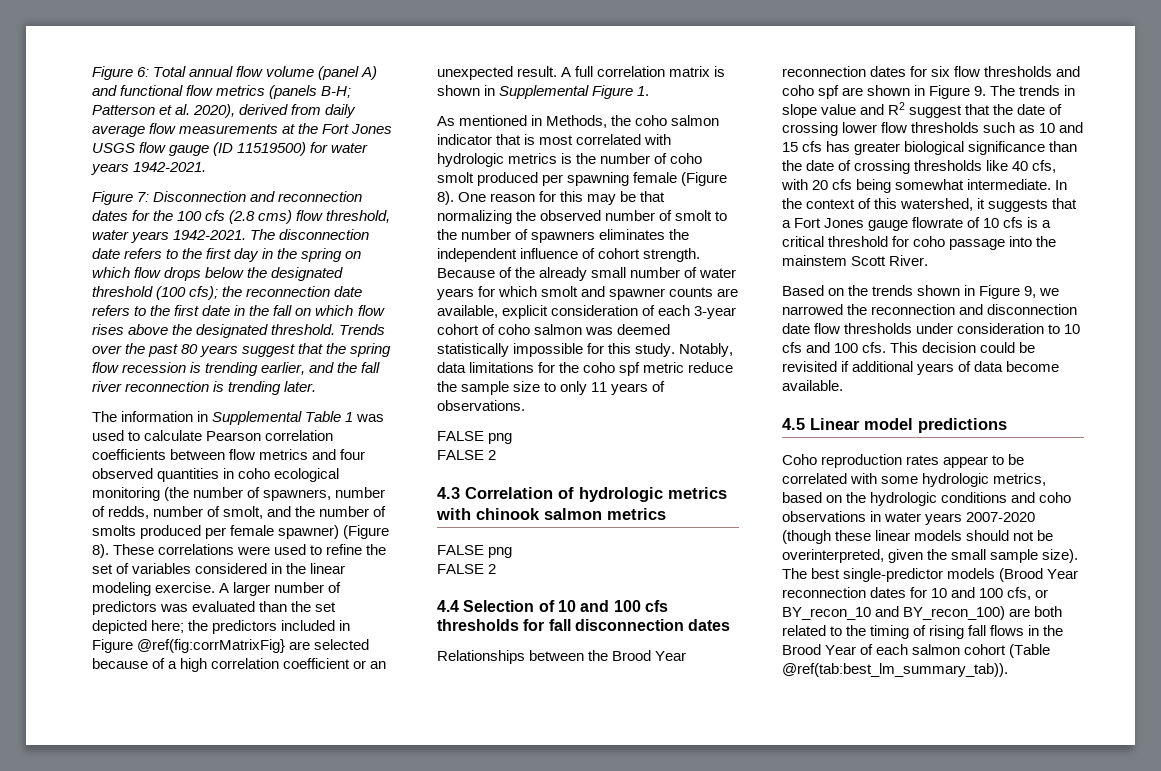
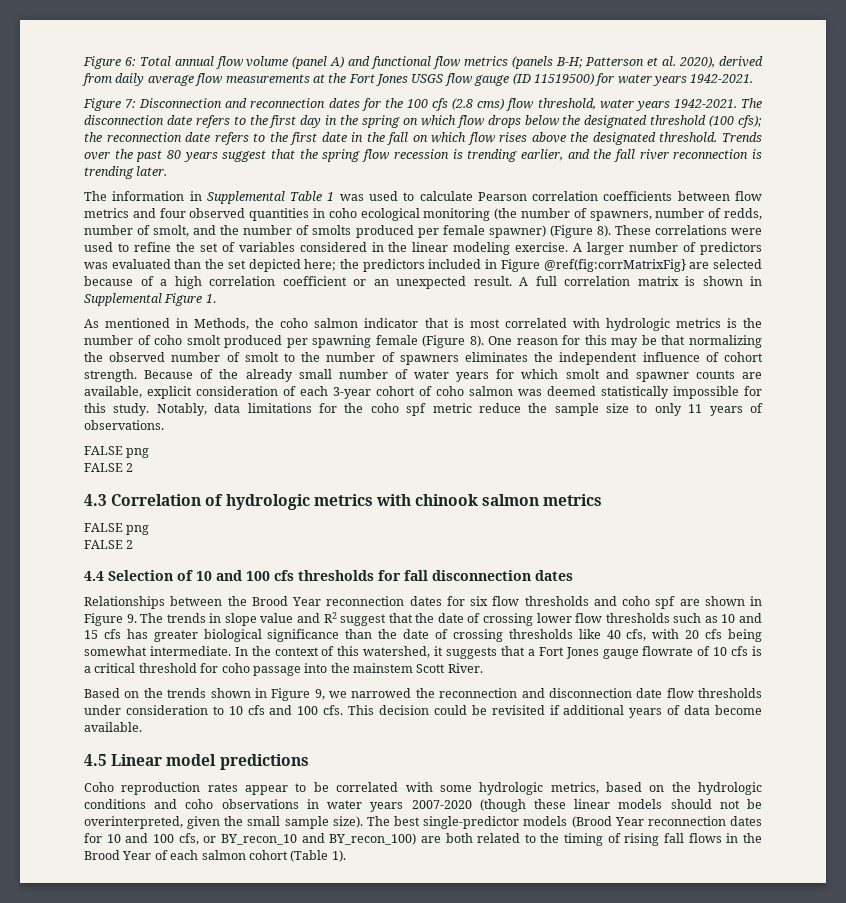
[782,663,1008,677] @ref(tab:best_lm_summary_tab)). -> [331,850,346,862] 1).

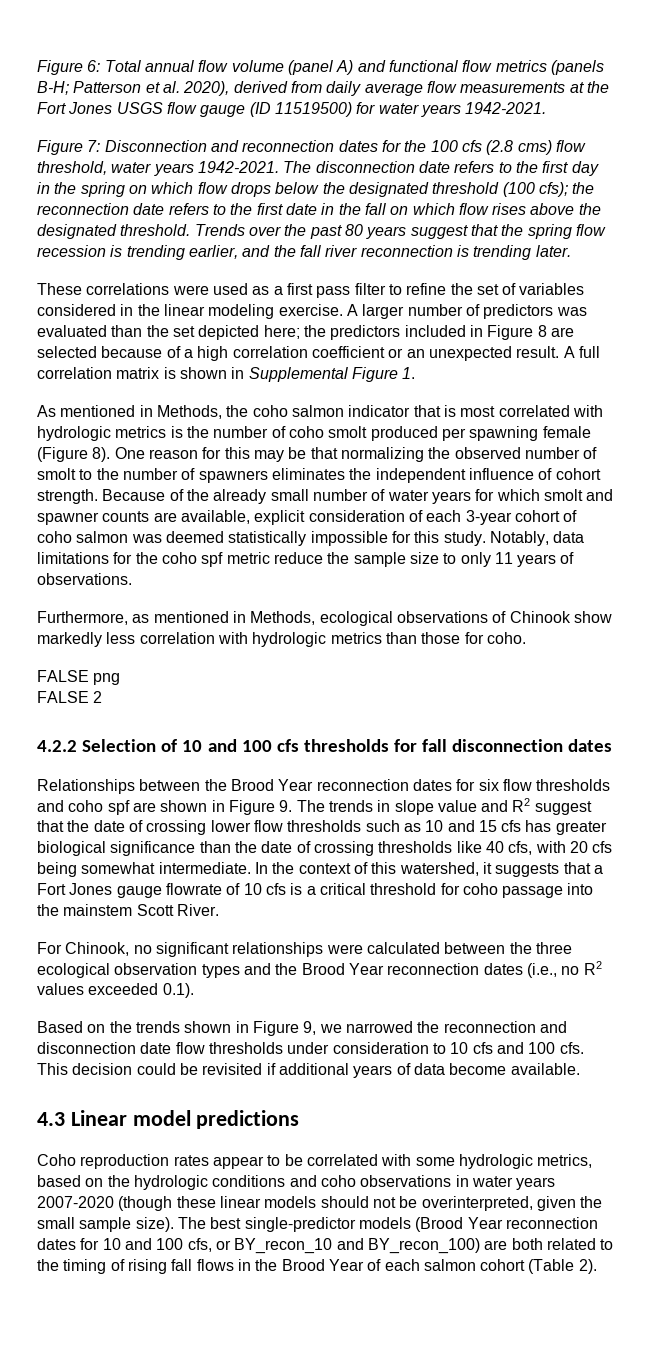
[84,191,763,204] [84,208,762,221] [84,225,762,238] [84,242,113,252] The information in Supplemental Table 1 was used to calculate Pearson correlation coefficients between flow metrics and four observed quantities in coho ecological monitoring (the number of spawners, number of redds, number of smolt, and the number of smolts produced per female spawner) (Figure 8). These correlations were used -> [37,283,386,298] These correlations were used as a first pass filter
[543,259,686,272] @ref(fig:corrMatrixFig} -> [537,325,547,337] 8
[84,446,150,458] [84,463,134,472] [84,494,603,510] [84,523,150,535] [84,540,134,549] [84,571,104,581] FALSE png // FALSE 2 // 4.3 Correlation of hydrologic metrics with chinook salmon metrics // FALSE png // FALSE 2 // 4.4 -> [37,611,612,626] [37,632,526,647] [37,670,121,685] [37,691,103,703] [37,740,77,752] Furthermore, as mentioned in Methods, ecological observations of Chinook show markedly less correlation with hydrologic metrics than those for coho. // FALSE png // FALSE 2 // 4.2.2
(483, 668) none -> [37,942,572,957] [37,961,602,978] [37,983,194,998] // For Chinook, no significant relationships were calculated between the three ecological observation types and the Brood Year reconnection dates (i.e., no R2 values exceeded 0.1).
[84,754,107,766] 4.5 -> [37,1112,65,1126] 4.3
[331,850,346,862] 1). -> [578,1259,597,1274] 2).

